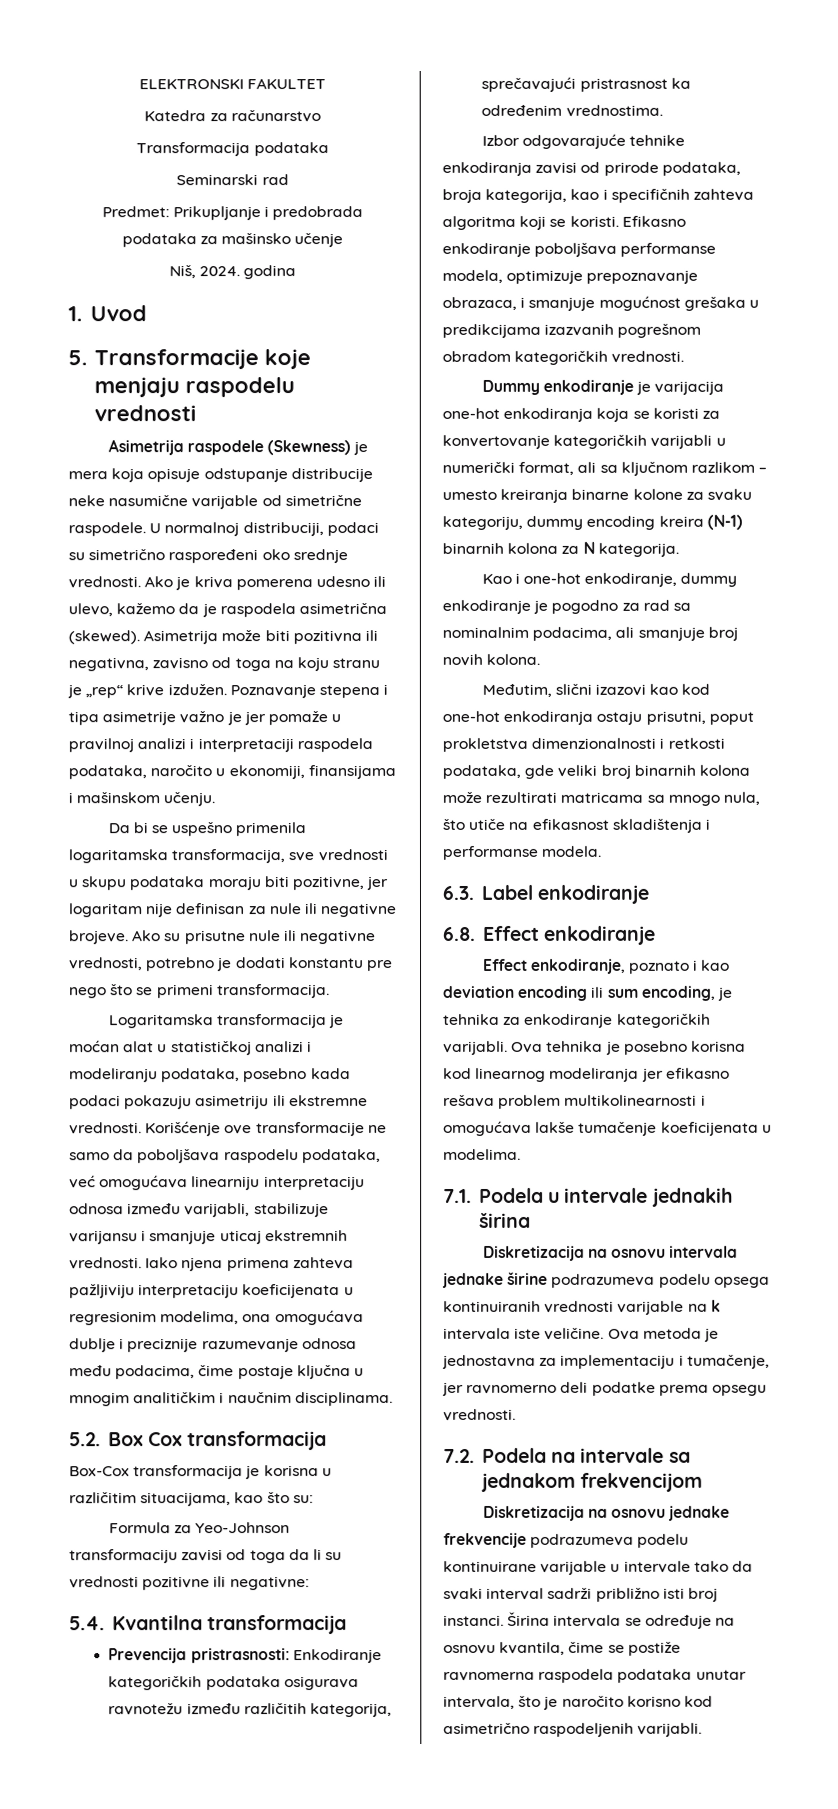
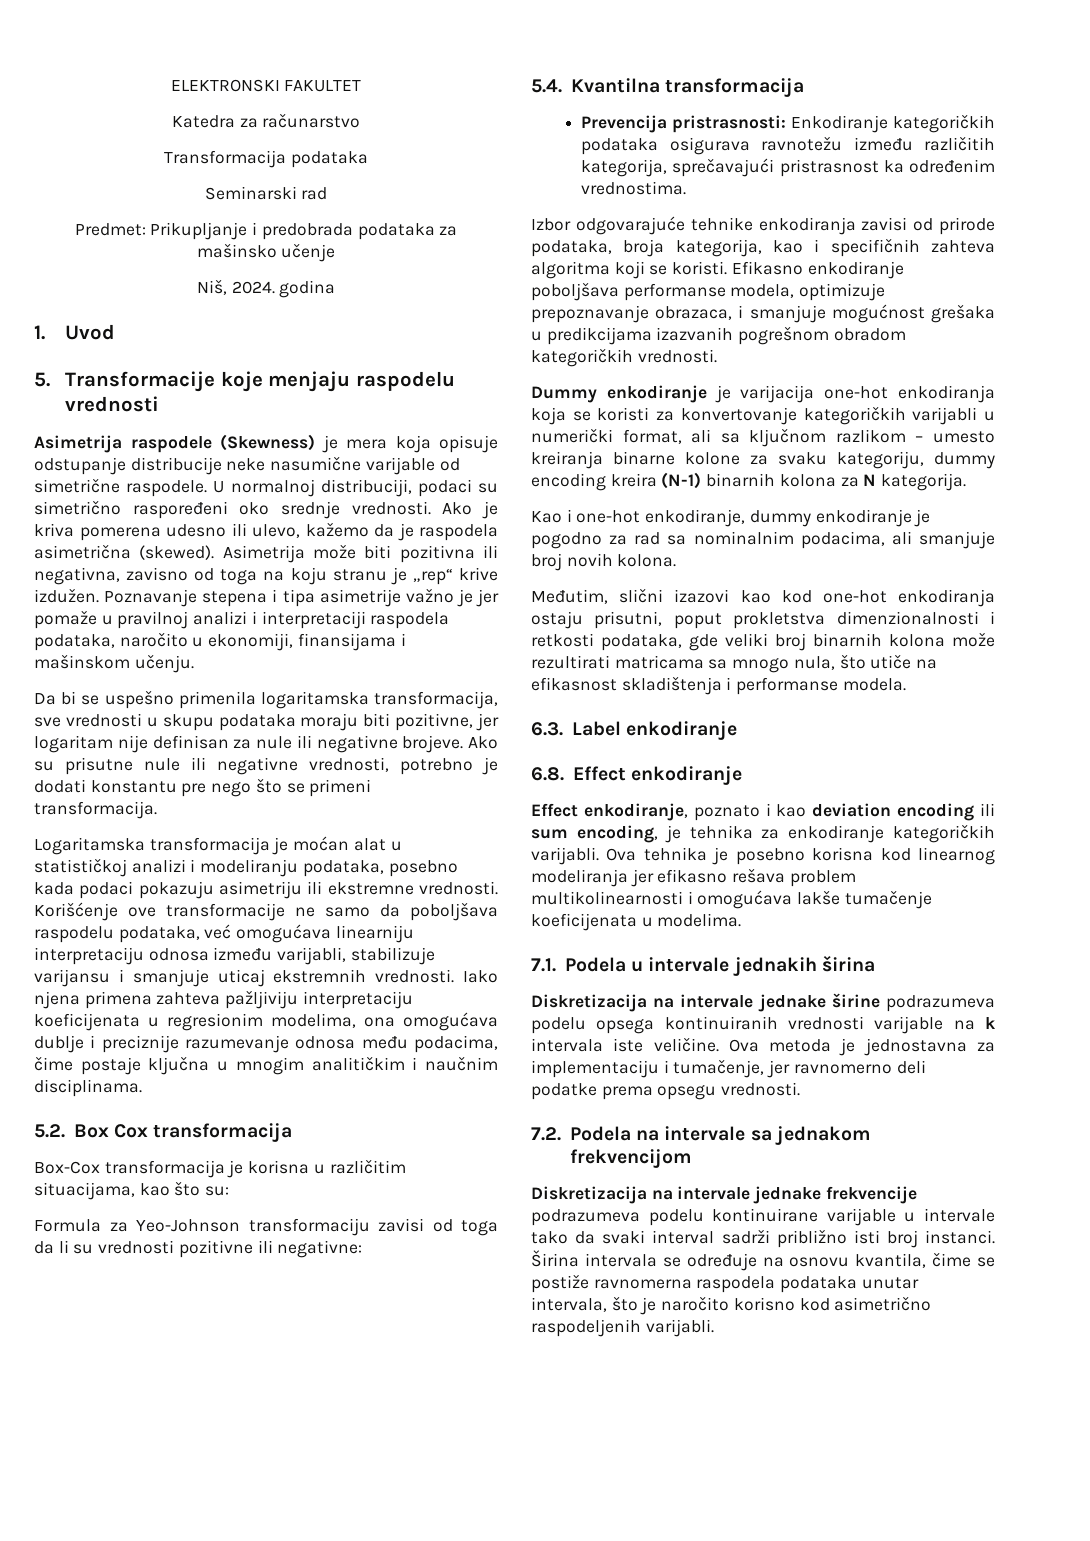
[610,1245,739,1258] osnovu intervala -> [680,994,754,1008] intervale
[610,1508,666,1518] osnovu -> [677,1186,751,1200] intervale

